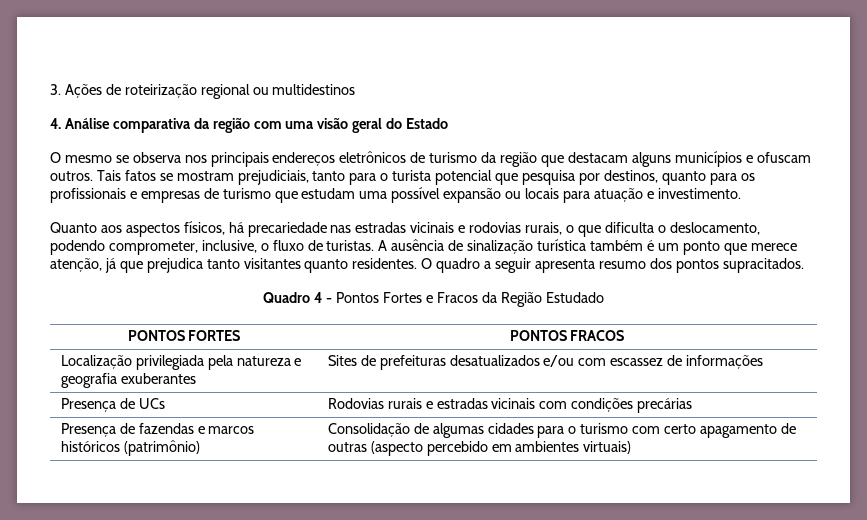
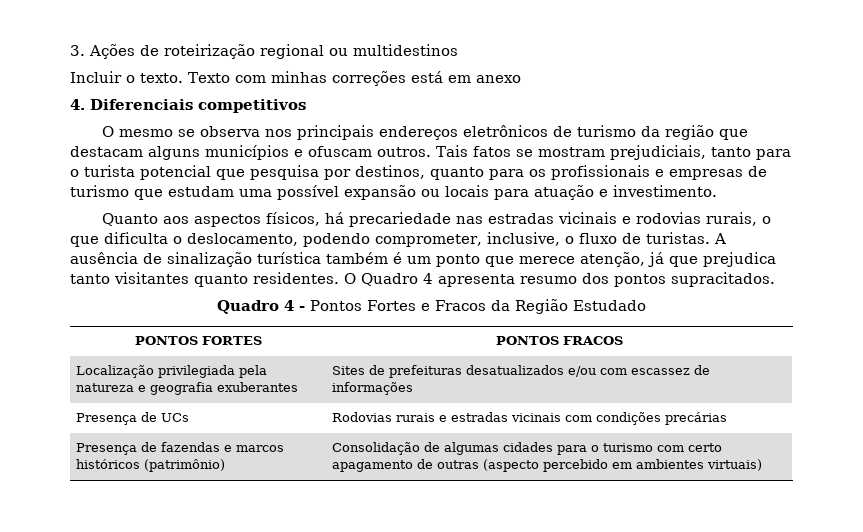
[50,118,449,133] 4. Análise comparativa da região com uma visão geral do Estado -> [70,71,521,86] [70,99,306,113] Incluir o texto. Texto com minhas correções está em anexo // 4. Diferenciais competitivos
[436,258,532,273] quadro a seguir -> [361,273,433,286] Quadro 4

